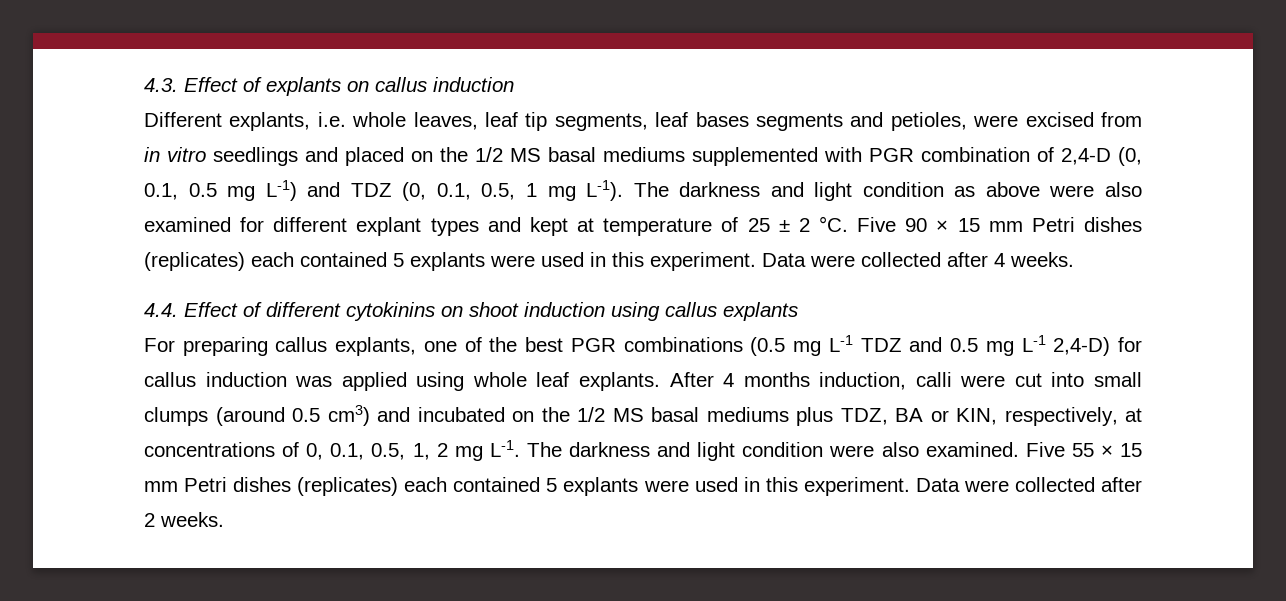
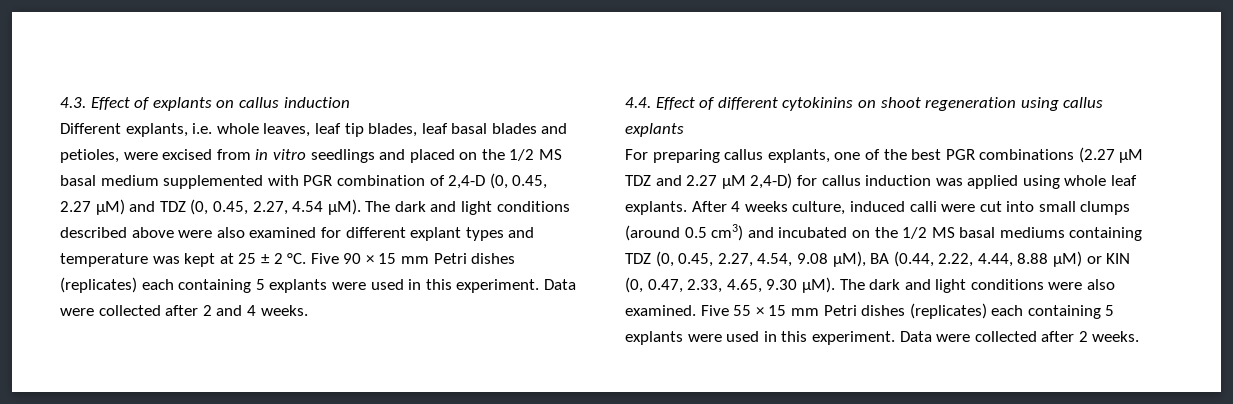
[554,112,843,131] segments, leaf bases segments -> [368,123,537,137] blades, leaf basal blades
[603,147,685,162] mediums -> [100,175,159,186] medium
[144,180,976,201] 0.1, 0.5 mg L-1) and TDZ (0, 0.1, 0.5, 1 mg L-1). The darkness and light condition as -> [512,175,548,189] [60,199,570,215] [60,227,127,238] 0.45, 2.27 µM) and TDZ (0, 0.45, 2.27, 4.54 µM). The dark and light conditions described
[529,217,739,236] kept at temperature of -> [60,253,234,267] temperature was kept at
[300,252,387,267] contained -> [178,279,252,293] containing
(988, 259) none -> [202,305,243,316] 2 and
[524,302,605,317] induction -> [925,97,1017,111] regeneration
[750,335,1046,356] (0.5 mg L-1 TDZ and 0.5 mg L-1 -> [1078,147,1144,163] [625,175,746,189] (2.27 µM TDZ and 2.27 µM
[743,372,907,390] months induction, -> [744,201,905,215] weeks culture, induced
[796,407,1142,426] [144,440,824,461] plus TDZ, BA or KIN, respectively, at concentrations of 0, 0.1, 0.5, 1, 2 mg L-1. The darkness and light condition -> [1069,227,1143,241] [625,251,1131,267] [625,277,1044,293] containing TDZ (0, 0.45, 2.27, 4.54, 9.08 µM), BA (0.44, 2.22, 4.44, 8.88 µM) or KIN (0, 0.47, 2.33, 4.65, 9.30 µM). The dark and light conditions
[453,477,541,492] contained -> [1027,305,1101,319] containing

